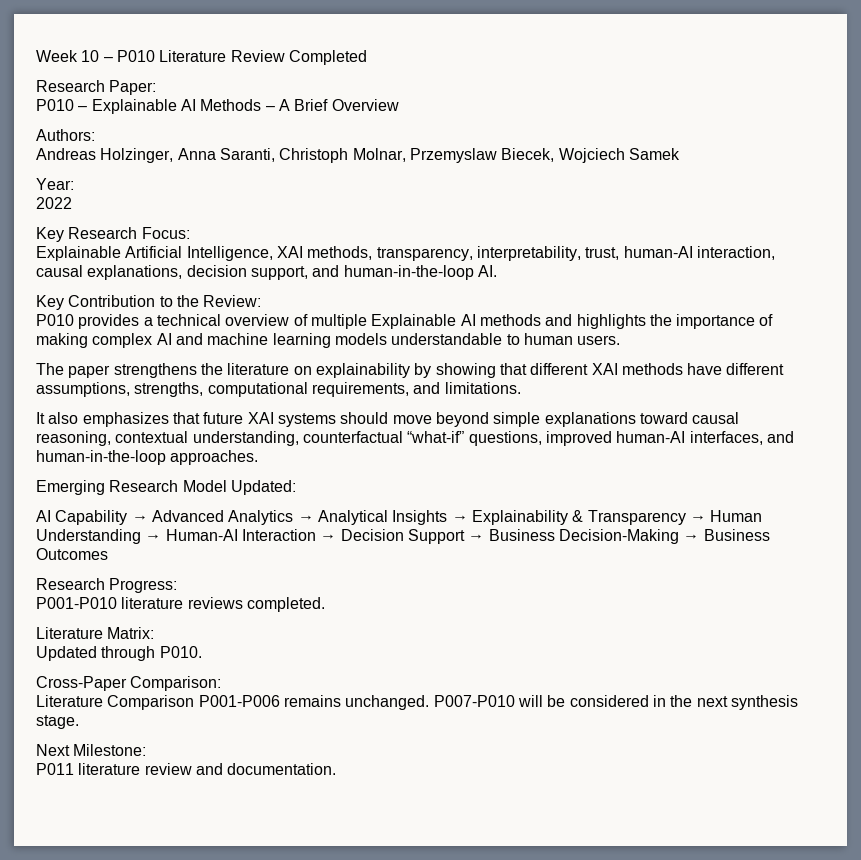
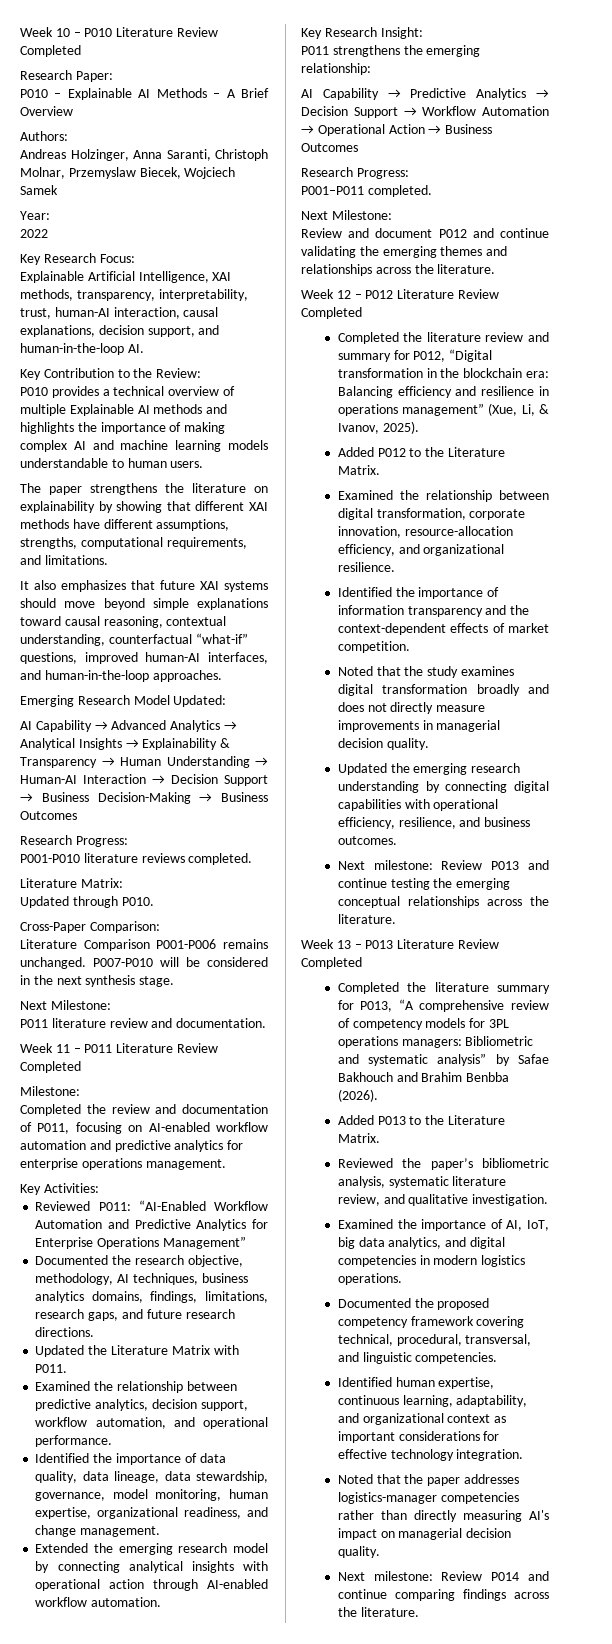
(337, 769) none -> [20,1043,218,1053] [20,1061,81,1073] [20,1086,80,1096] [20,1104,268,1116] [20,1122,268,1134] [20,1140,244,1152] [20,1158,226,1170] [20,1183,99,1195] [35,1200,268,1211] [35,1219,268,1231] [35,1236,246,1249] [35,1255,243,1267] [35,1273,248,1285] [35,1291,268,1303] [35,1309,235,1321] [35,1327,95,1337] [35,1345,239,1357] [35,1364,68,1373] [35,1381,237,1393] [35,1399,248,1411] [35,1417,268,1429] [35,1435,113,1447] [35,1453,226,1465] [35,1471,268,1483] [35,1489,268,1501] [35,1507,268,1519] [35,1525,161,1537] [35,1543,268,1555] [35,1561,268,1573] [35,1579,268,1591] [35,1597,162,1607] [301,27,423,39] [301,45,481,57] [301,63,371,75] [301,88,549,100] [301,106,549,118] [301,124,493,136] [301,143,358,152] [301,167,409,179] [301,185,432,197] [301,210,392,220] [301,228,549,238] [301,246,508,258] [301,264,496,276] [301,289,499,299] [301,307,362,319] [337,332,549,344] [337,349,493,362] [337,368,549,378] [337,386,549,398] [337,403,549,416] [337,421,419,434] [337,447,505,457] [337,465,380,475] [337,490,549,502] [337,508,526,520] [337,526,513,538] [337,544,505,556] [337,562,395,572] [337,587,500,599] [337,605,530,617] [337,623,549,635] [337,641,410,653] [337,666,514,678] [337,684,549,696] [337,702,486,714] [337,720,501,732] [337,738,429,750] [337,763,521,775] [337,781,549,793] [337,799,499,811] [337,817,531,829] [337,836,397,845] [337,860,549,870] [337,878,511,890] [337,896,549,908] [337,914,396,924] [301,939,499,949] [301,957,362,969] [337,982,550,994] [337,999,549,1012] [337,1018,509,1030] [337,1036,534,1048] [337,1053,549,1066] [337,1072,510,1082] [337,1089,378,1102] [337,1115,505,1125] [337,1133,380,1143] [337,1158,549,1170] [337,1176,507,1188] [337,1194,549,1206] [337,1219,549,1231] [337,1237,505,1249] [337,1255,526,1267] [337,1273,402,1285] [337,1298,490,1310] [337,1316,525,1328] [337,1334,532,1346] [337,1352,498,1364] [337,1377,495,1389] [337,1395,528,1407] [337,1413,507,1425] [337,1431,500,1443] [337,1449,524,1461] [337,1474,519,1486] [337,1492,519,1504] [337,1510,549,1522] [337,1528,512,1540] [337,1546,380,1558] [337,1571,549,1581] [337,1589,549,1601] [337,1607,419,1617] // Week 11 – P011 Literature Review Completed // Milestone: // Completed the review and documentation of P011, focusing on AI-enabled workflow automation and predictive analytics for enterprise operations management. // Key Activities: // Reviewed P011: “AI-Enabled Workflow Automation and Predictive Analytics for Enterprise Operations Management” // Documented the research objective, methodology, AI techniques, business analytics domains, findings, limitations, research gaps, and future research directions. // Updated the Literature Matrix with P011. // Examined the relationship between predictive analytics, decision support, workflow automation, and operational performance. // Identified the importance of data quality, data lineage, data stewardship, governance, model monitoring, human expertise, organizational readiness, and change management. // Extended the emerging research model by connecting analytical insights with operational action through AI-enabled workflow automation. // Key Research Insight: // P011 strengthens the emerging relationship: // AI Capability → Predictive Analytics → Decision Support → Workflow Automation → Operational Action → Business Outcomes // Research Progress: // P001–P011 completed. // Next Milestone: // Review and document P012 and continue validating the emerging themes and relationships across the literature. // Week 12 – P012 Literature Review Completed // Completed the literature review and summary for P012, “Digital transformation in the blockchain era: Balancing efficiency and resilience in operations management” (Xue, Li, & Ivanov, 2025). // Added P012 to the Literature Matrix. // Examined the relationship between digital transformation, corporate innovation, resource-allocation efficiency, and organizational resilience. // Identified the importance of information transparency and the context-dependent effects of market competition. // Noted that the study examines digital transformation broadly and does not directly measure improvements in managerial decision quality. // Updated the emerging research understanding by connecting digital capabilities with operational efficiency, resilience, and business outcomes. // Next milestone: Review P013 and continue testing the emerging conceptual relationships across the literature. // Week 13 – P013 Literature Review Completed // Completed the literature summary for P013, “A comprehensive review of competency models for 3PL operations managers: Bibliometric and systematic analysis” by Safae Bakhouch and Brahim Benbba (2026). // Added P013 to the Literature Matrix. // Reviewed the paper’s bibliometric analysis, systematic literature review, and qualitative investigation. // Examined the importance of AI, IoT, big data analytics, and digital competencies in modern logistics operations. // Documented the proposed competency framework covering technical, procedural, transversal, and linguistic competencies. // Identified human expertise, continuous learning, adaptability, and organizational context as important considerations for effective technology integration. // Noted that the paper addresses logistics-manager competencies rather than directly measuring AI's impact on managerial decision quality. // Next milestone: Review P014 and continue comparing findings across the literature.

